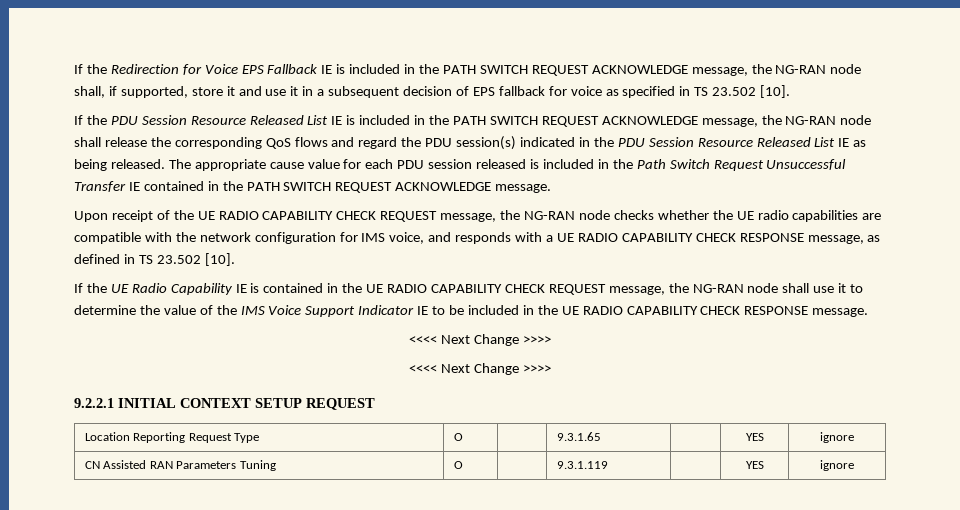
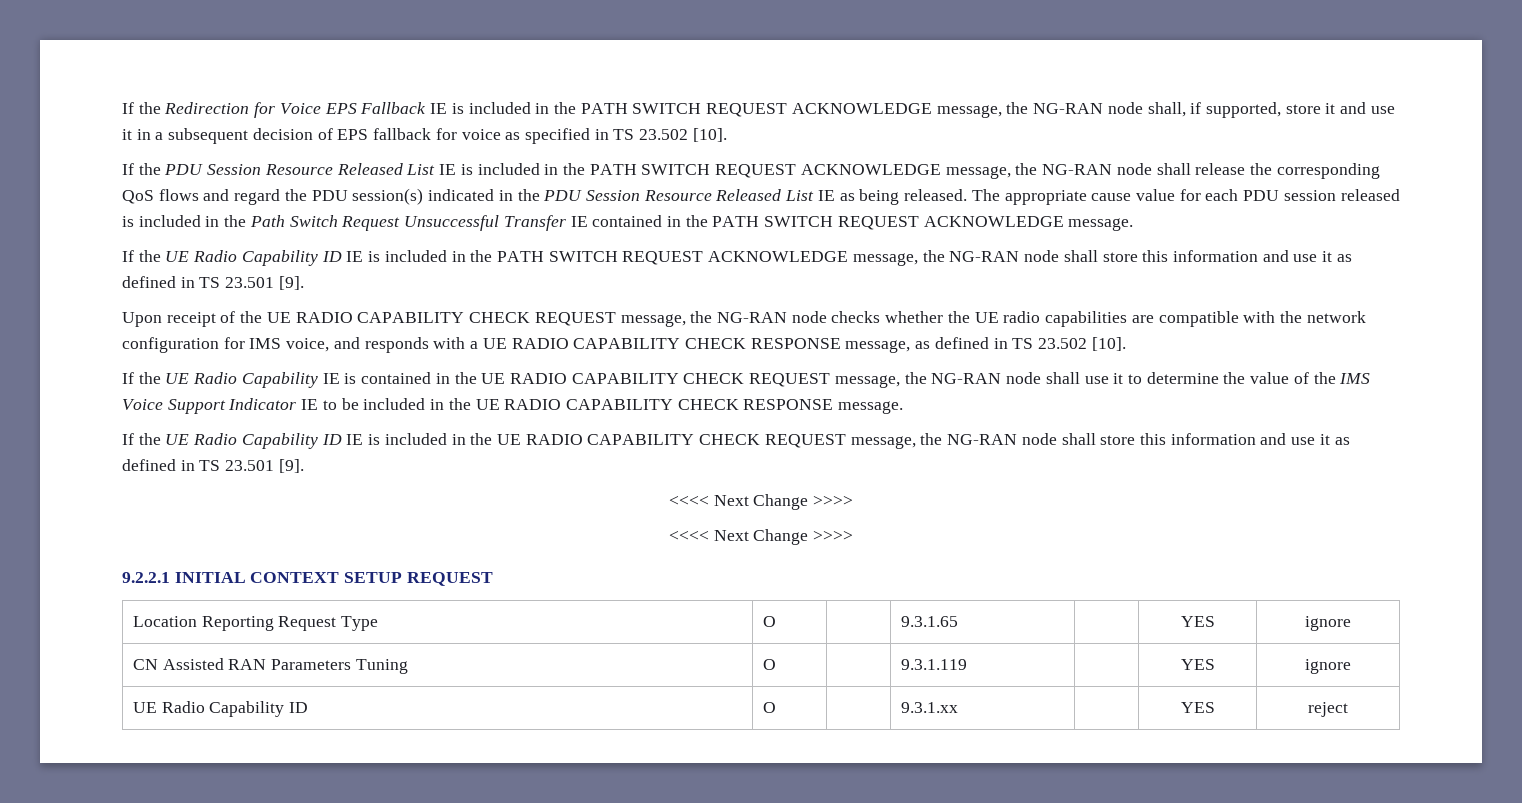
(552, 188) none -> [122,250,1352,266] [122,276,304,290] // If the UE Radio Capability ID IE is included in the PATH SWITCH REQUEST ACKNOWLEDGE message, the NG-RAN node shall store this information and use it as defined in TS 23.501 [9].
(869, 312) none -> [122,433,1350,449] [122,459,304,473] // If the UE Radio Capability ID IE is included in the UE RADIO CAPABILITY CHECK REQUEST message, the NG-RAN node shall store this information and use it as defined in TS 23.501 [9].
(854, 465) none -> [132,701,309,717] [762,702,776,713] [900,702,958,713] [1180,702,1215,713] [1308,702,1348,717] // UE Radio Capability ID | O | | 9.3.1.xx | | YES | reject

